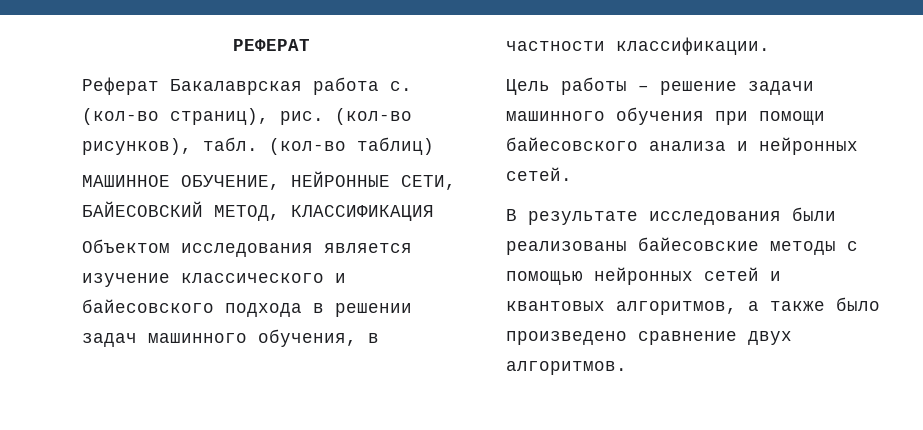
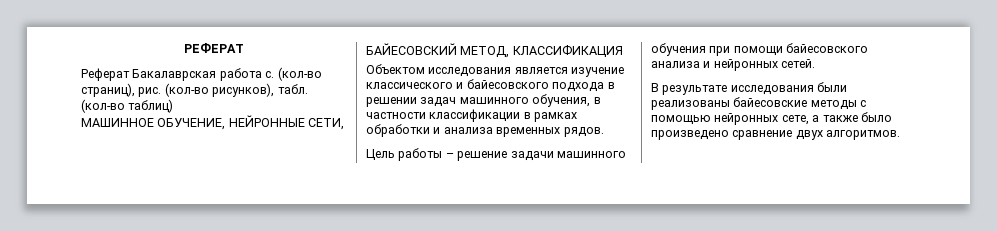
[616,37,770,55] классификации. -> [429,109,578,122] [366,124,604,137] классификации в рамках обработки и анализа временных рядов.
[704,267,781,281] [506,301,737,315] сетей и квантовых алгоритмов, -> [781,115,809,125] сете,

